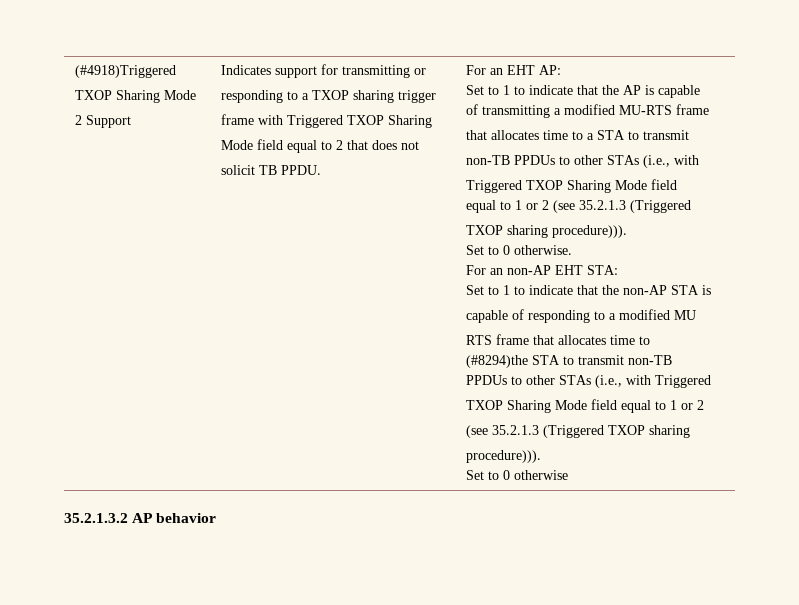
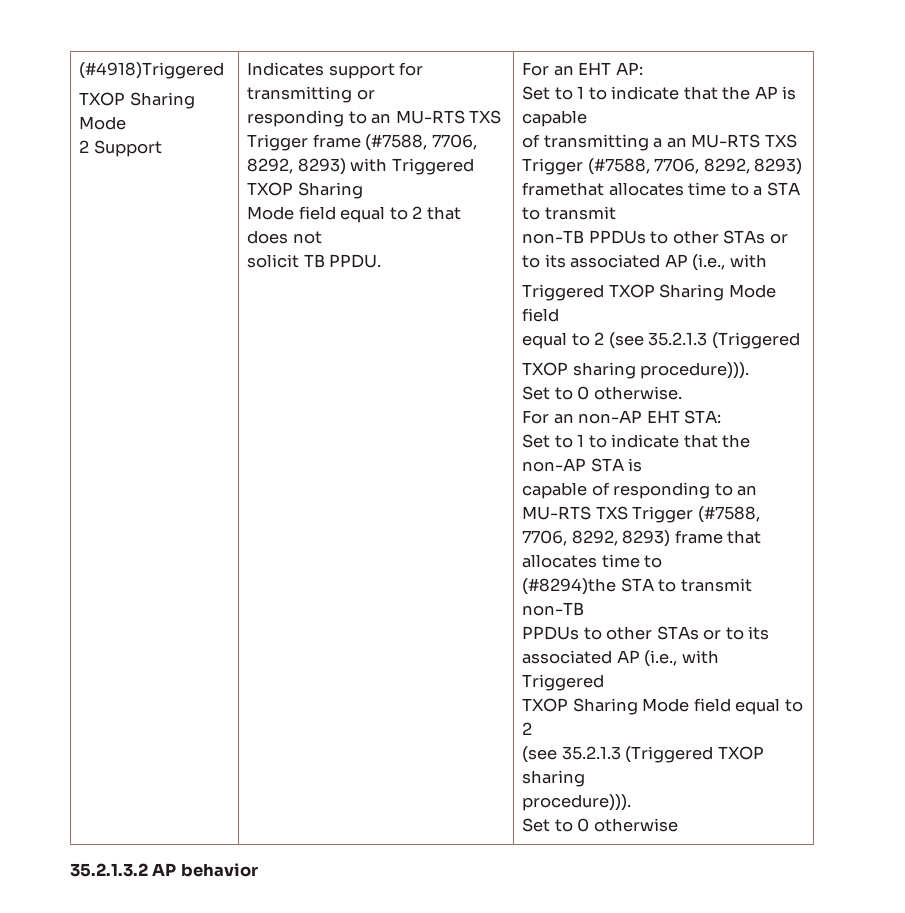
[301,90,436,103] [220,114,254,125] a TXOP sharing trigger // frame -> [371,110,502,124] [247,134,477,151] [247,158,346,175] an MU-RTS TXS Trigger frame (#7588, 7706, 8292, 8293)
[563,104,709,115] [465,130,487,140] modified MU-RTS frame // that -> [666,134,797,148] [522,158,803,175] [522,182,605,196] an MU-RTS TXS Trigger (#7588, 7706, 8292, 8293) framethat
(639, 160) none -> [769,233,788,244] [522,254,688,268] or to its associated AP
[514,200,538,210] 1 or -> (590, 339) none
[608,309,696,320] [465,335,492,345] a modified MU // RTS -> [737,485,758,496] [522,506,760,523] [522,530,671,547] an MU-RTS TXS Trigger (#7588, 7706, 8292, 8293)
(591, 380) none -> [703,626,770,640] [522,650,640,664] or to its associated AP
[669,400,693,410] 1 or -> (803, 705) none

